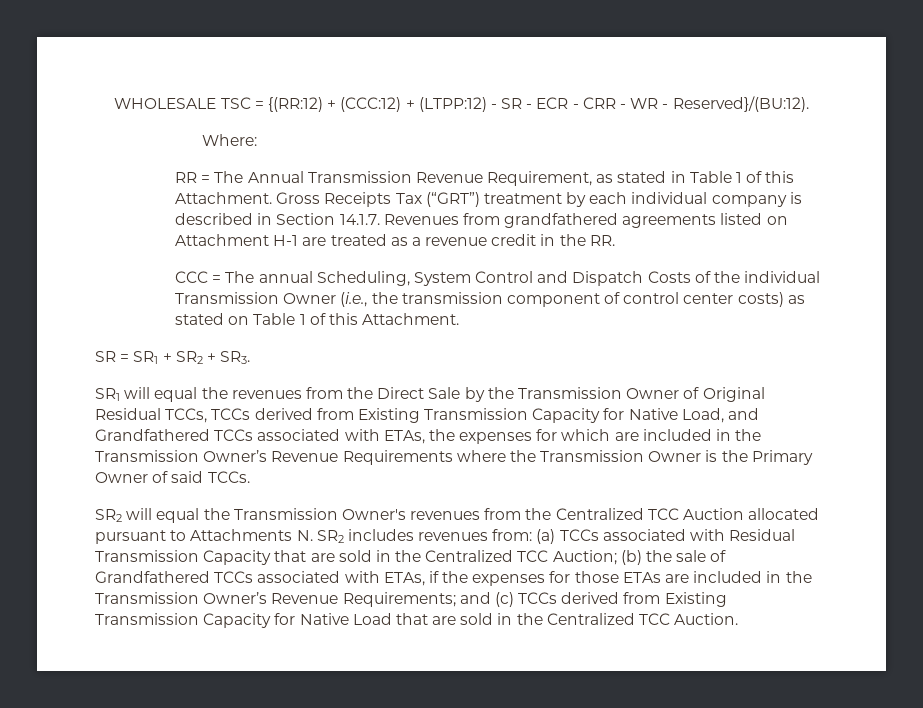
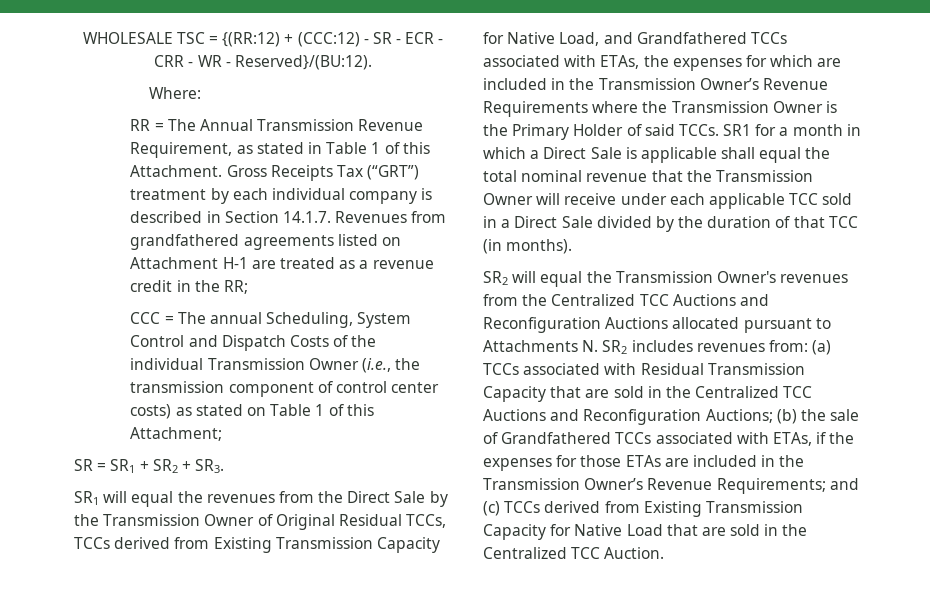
[405,97,487,112] + (LTPP:12) -> (360, 39) none
[589,235,615,246] RR. -> [224,280,249,294] RR;
[362,313,460,325] Attachment. -> [130,427,223,441] Attachment;
[95,472,148,483] Owner -> [573,124,624,136] Holder
(250, 477) none -> [723,124,861,136] [483,147,831,163] [483,170,813,182] [483,193,853,209] [483,216,858,232] [483,239,573,254] SR1 for a month in which a Direct Sale is applicable shall equal the total nominal revenue that the Transmission Owner will receive under each applicable TCC sold in a Direct Sale divided by the duration of that TCC (in months).
[683,508,745,520] Auction -> [672,294,769,306] [483,317,669,333] Auctions and Reconfiguration Auctions
[552,550,617,565] Auction; -> [483,409,773,425] Auctions and Reconfiguration Auctions;

